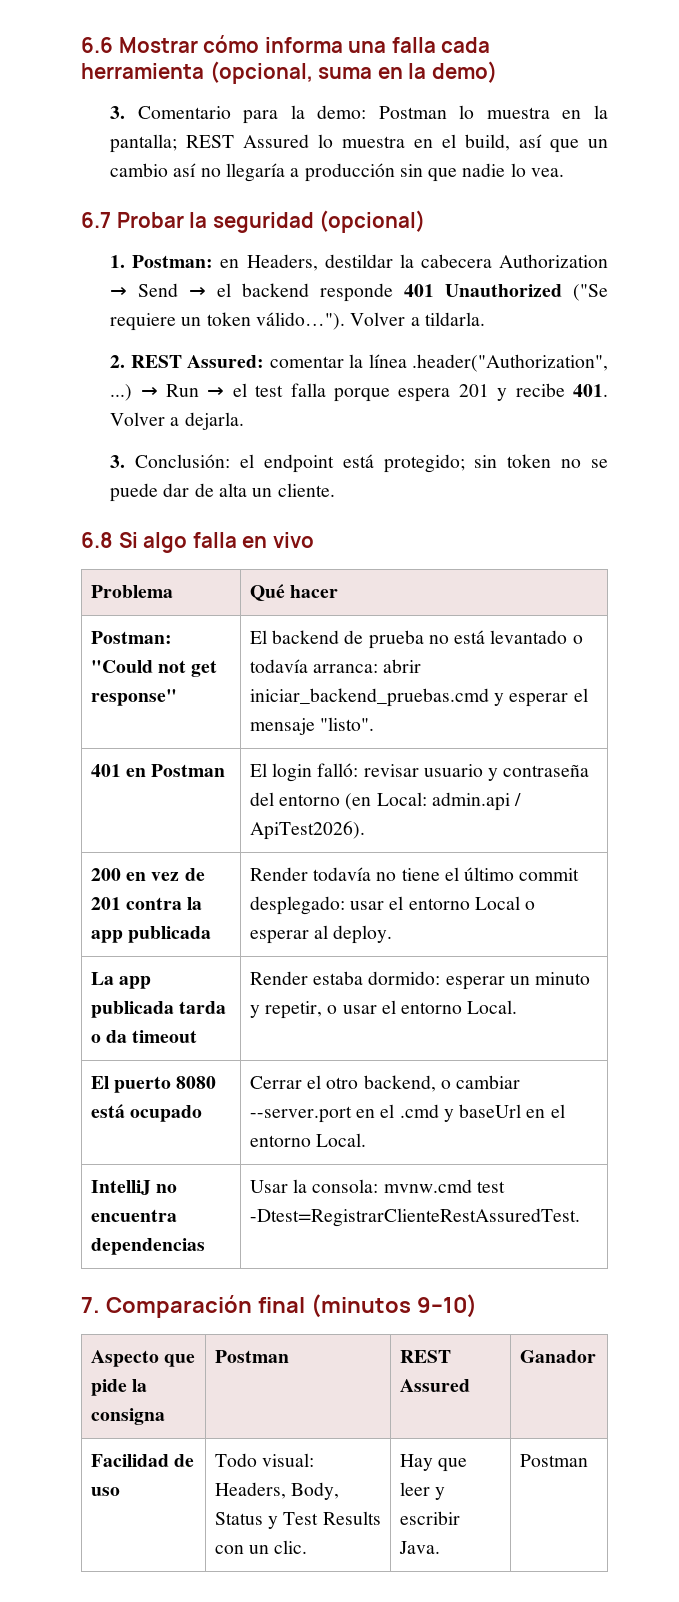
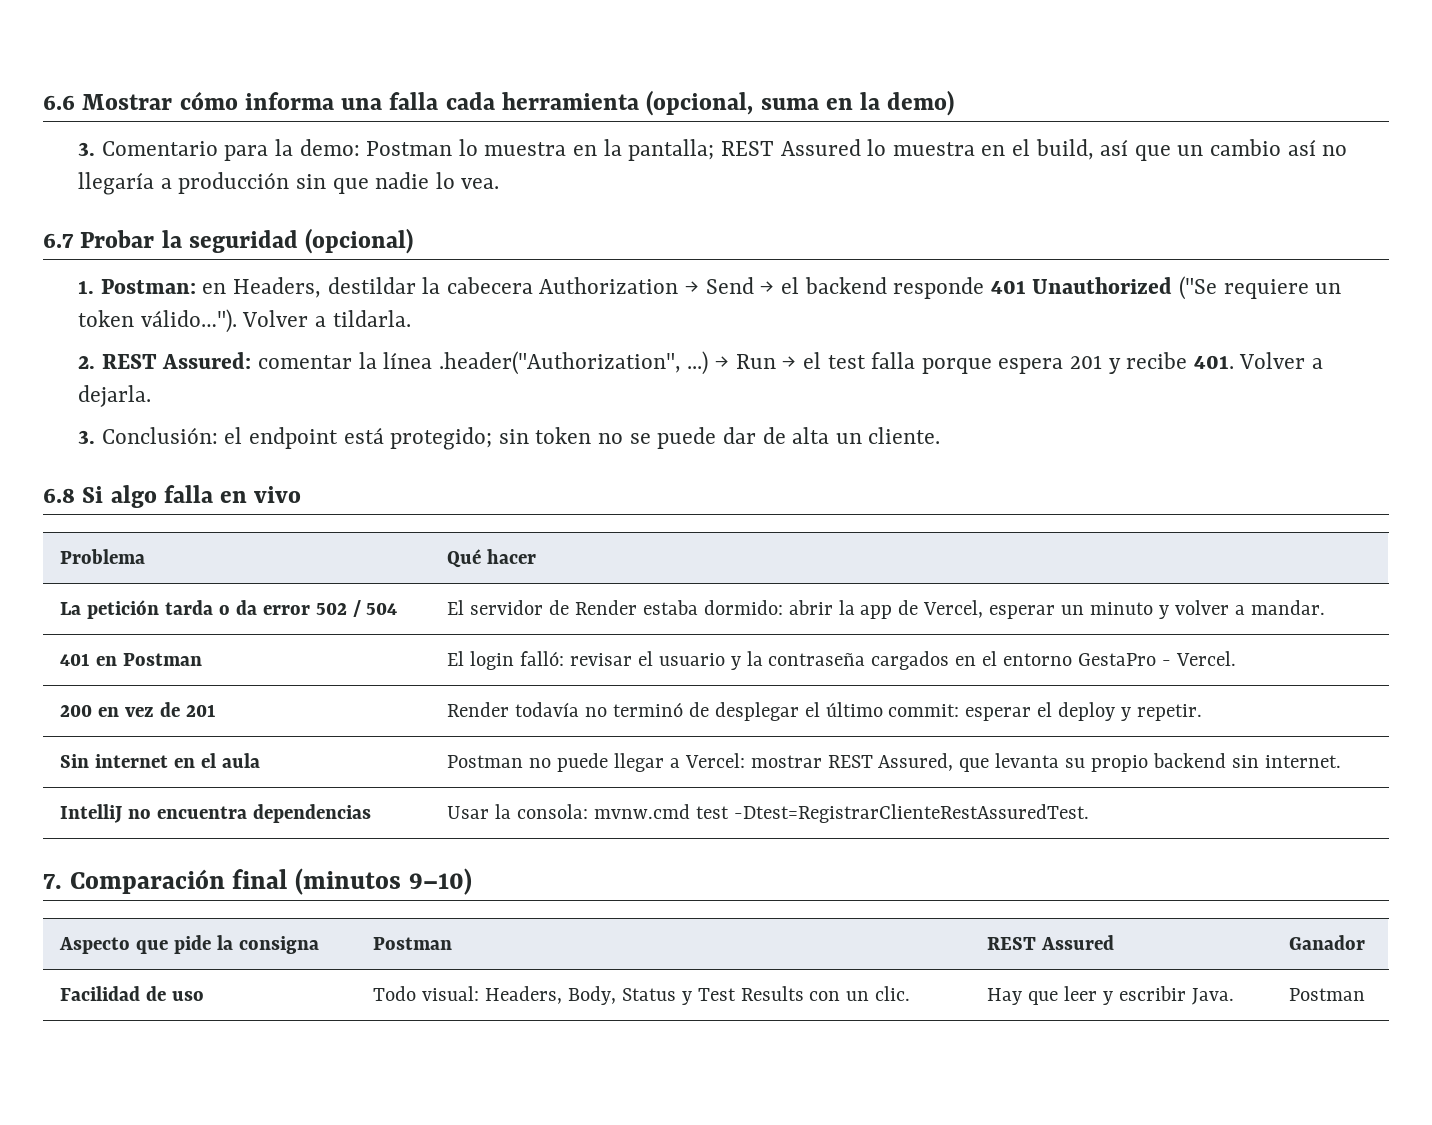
[90,631,172,644] [90,660,218,677] [90,689,177,706] [249,630,583,649] [249,659,422,673] [249,688,588,707] [249,717,374,735] Postman: "Could not get response" | El backend de prueba no está levantado o todavía arranca: abrir iniciar_backend_pruebas.cmd y esperar el mensaje "listo". -> [59,600,398,619] [446,600,1325,619] La petición tarda o da error 502 / 504 | El servidor de Render estaba dormido: abrir la app de Vercel, esperar un minuto y volver a mandar.
(419, 770) none -> [637,651,653,666] el
[503,764,590,777] [249,792,522,811] [249,821,365,840] contraseña del entorno (en Local: admin.api / ApiTest2026). -> [746,651,1237,670] la contraseña cargados en el entorno GestaPro - Vercel.
[125,897,203,910] [90,926,211,943] contra la app publicada -> (216, 710) none
[401,867,580,881] [249,896,536,915] [249,925,393,944] [90,972,151,989] [90,1001,226,1018] [90,1030,198,1043] [249,971,591,990] [249,1000,518,1019] [90,1076,217,1093] [90,1104,202,1122] [249,1075,521,1092] [249,1104,565,1123] [249,1133,366,1147] tiene el último commit desplegado: usar el entorno Local o esperar al deploy. // La app publicada tarda o da timeout | Render estaba dormido: esperar un minuto y repetir, o usar el entorno Local. // El puerto 8080 está ocupado | Cerrar el otro backend, o cambiar --server.port en el .cmd y baseUrl en el entorno Local. -> [612,702,1203,721] [59,753,260,768] [446,753,1342,772] terminó de desplegar el último commit: esperar el deploy y repetir. // Sin internet en el aula | Postman no puede llegar a Vercel: mostrar REST Assured, que levanta su propio backend sin internet.

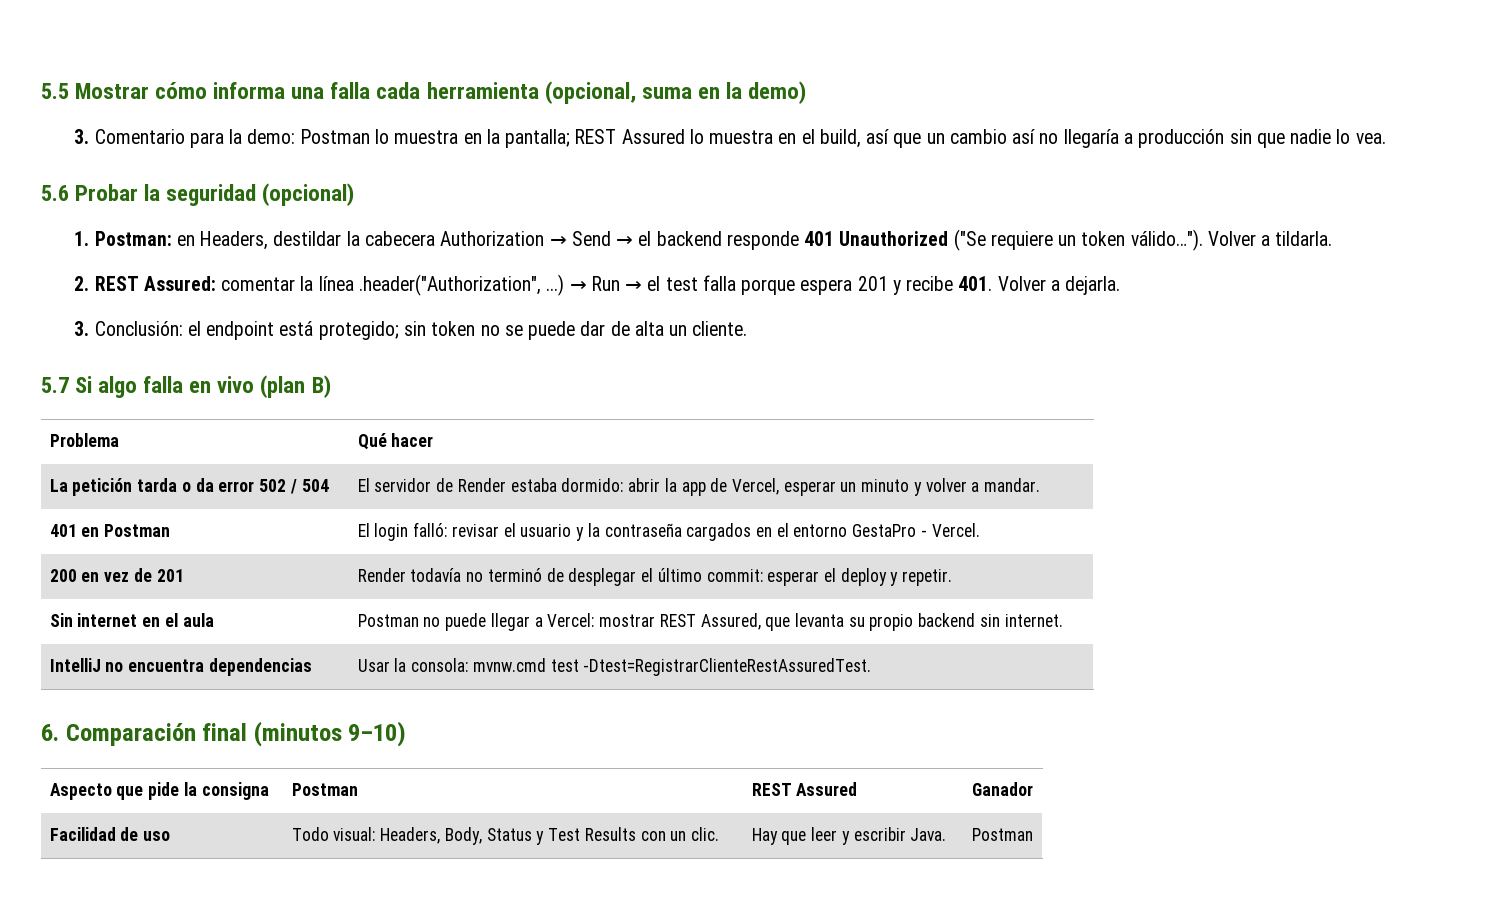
[43,95,75,110] 6.6 -> [41,83,69,99] 5.5
[43,233,74,248] 6.7 -> [41,185,69,201] 5.6
[43,488,75,503] 6.8 -> [41,377,69,393] 5.7
(302, 494) none -> [260,375,331,398] (plan B)
[43,874,62,889] 7. -> [41,724,59,741] 6.

